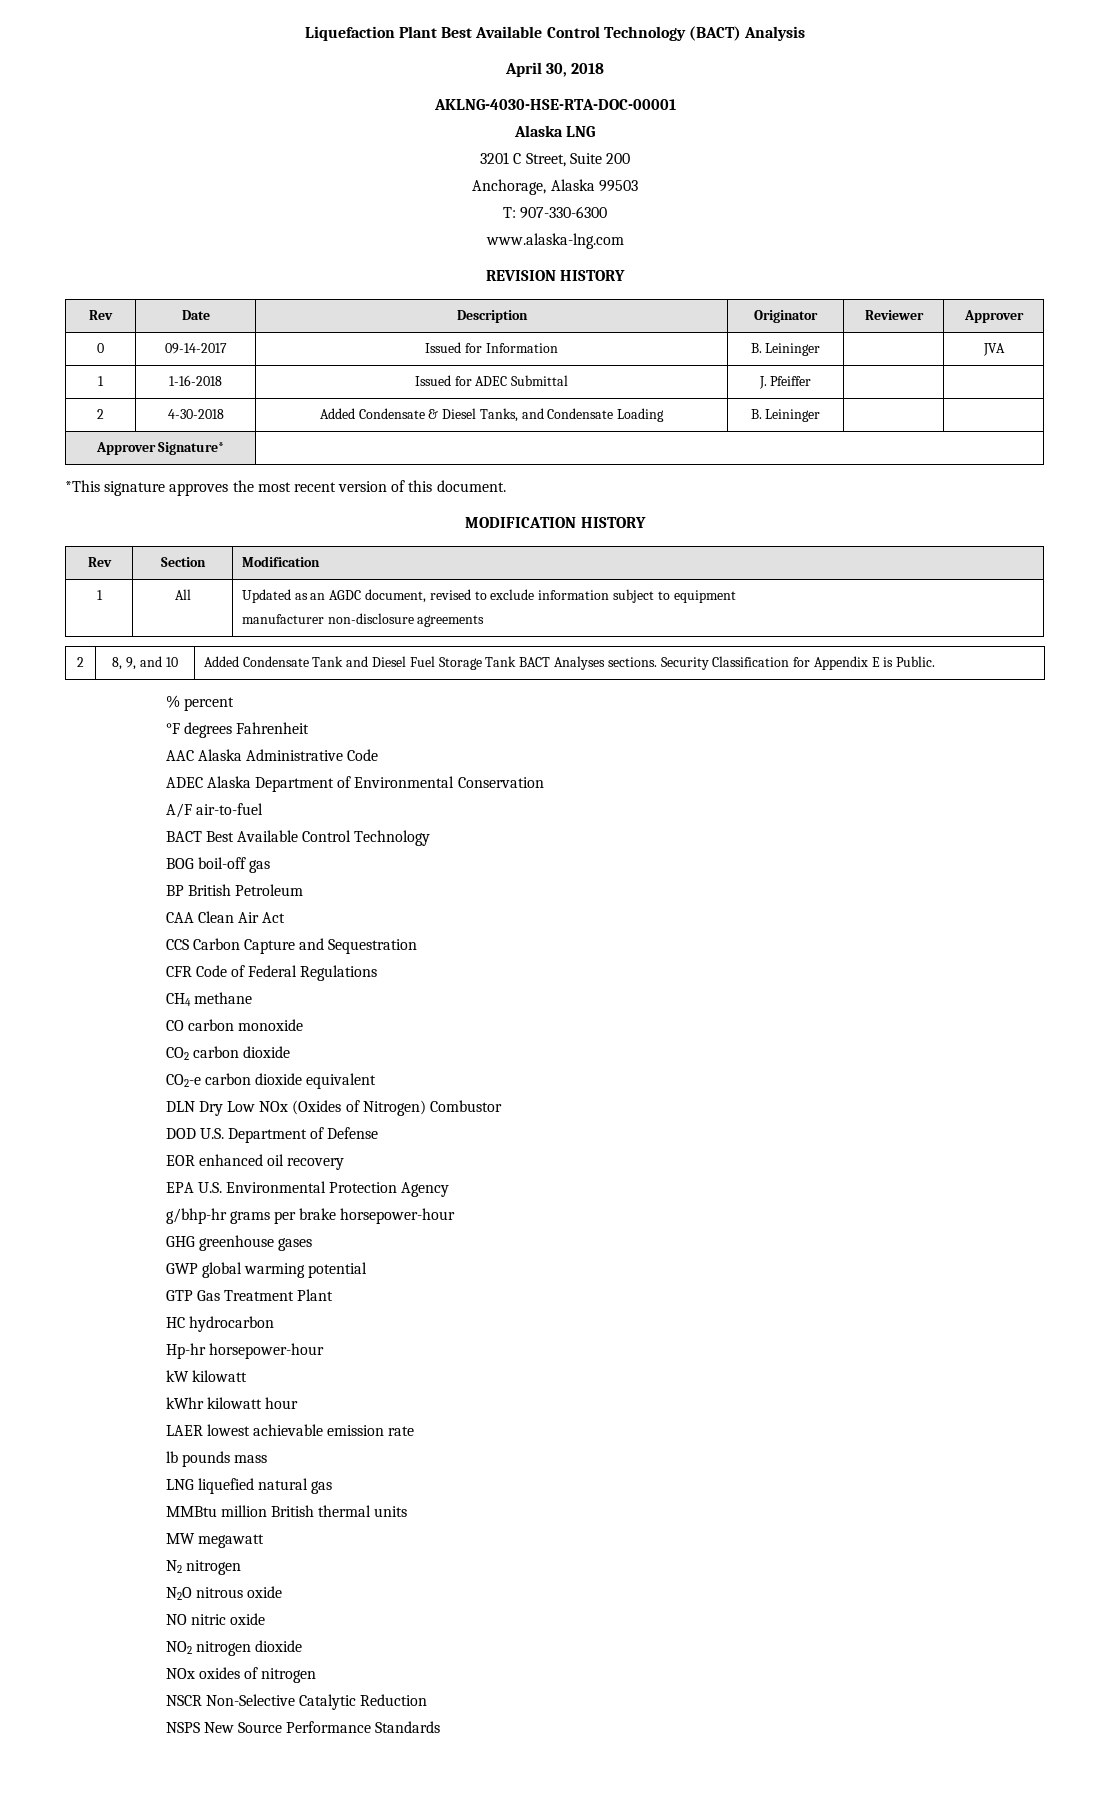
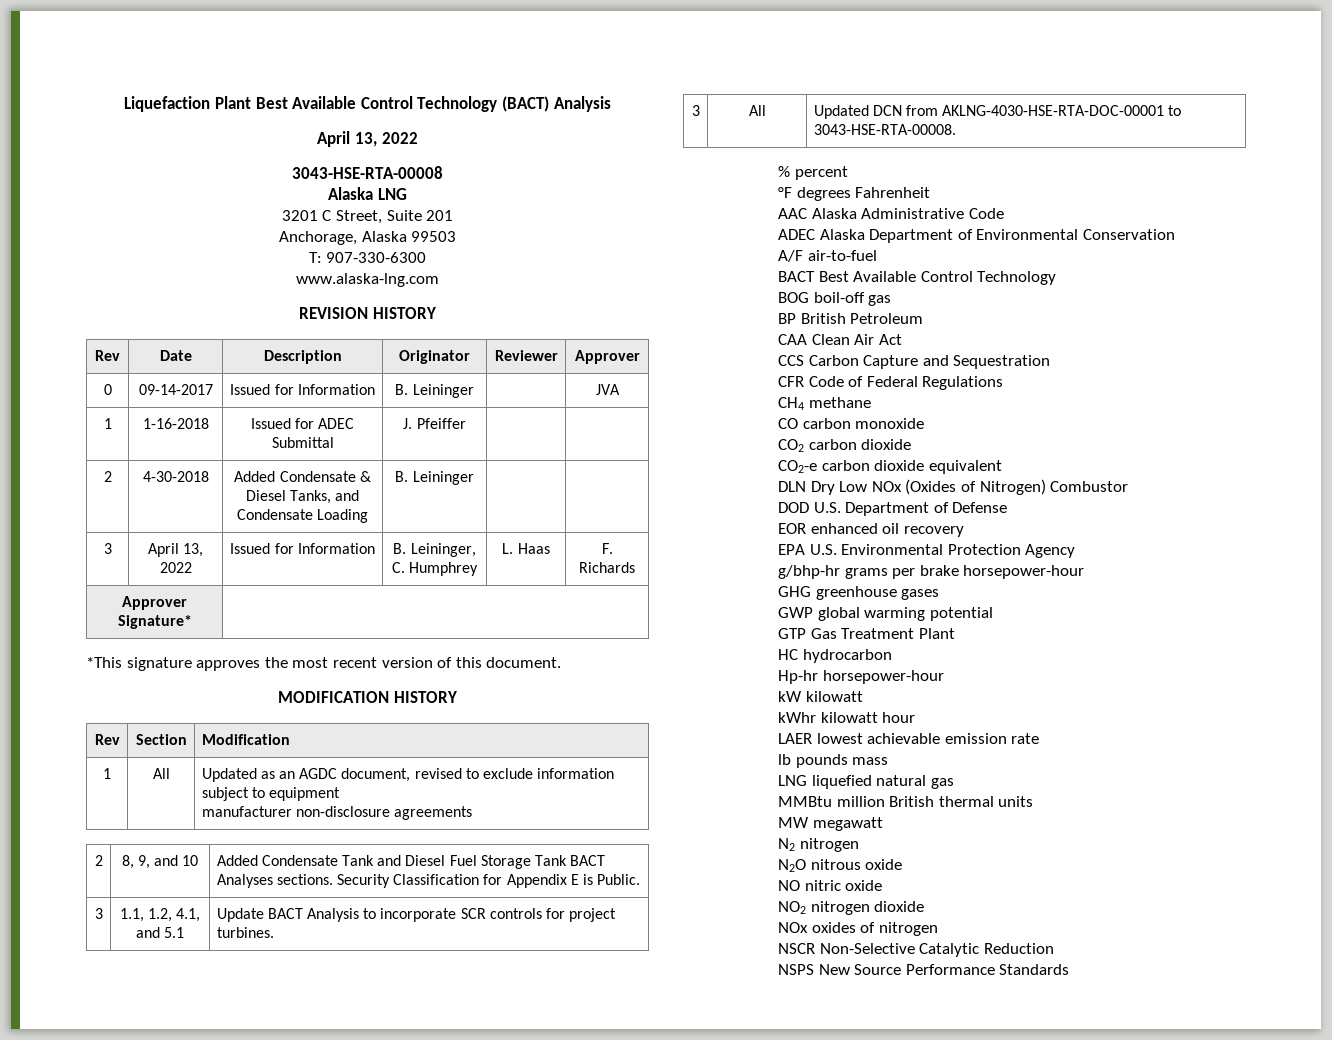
[546,63,605,77] [433,99,676,110] 30, 2018 // AKLNG-4030-HSE-RTA-DOC-00001 -> [354,132,418,147] [292,166,443,179] 13, 2022 // 3043-HSE-RTA-00008
[605,153,630,164] 200 -> [426,210,454,221] 201
(821, 415) none -> [103,543,112,554] [147,543,204,557] [159,562,192,573] [230,543,375,554] [393,543,476,557] [391,562,479,576] [502,543,550,554] [601,543,613,554] [579,562,635,573] // 3 | April 13, 2022 | Issued for Information | B. Leininger, C. Humphrey | L. Haas | F. Richards
(936, 661) none -> [94,908,103,919] [119,908,201,922] [135,927,185,938] [216,908,617,922] [216,927,274,938] [691,105,700,116] [748,105,766,116] [813,105,1182,119] [813,124,956,135] // 3 | 1.1, 1.2, 4.1, and 5.1 | Update BACT Analysis to incorporate SCR controls for project turbines. // 3 | All | Updated DCN from AKLNG-4030-HSE-RTA-DOC-00001 to 3043-HSE-RTA-00008.

